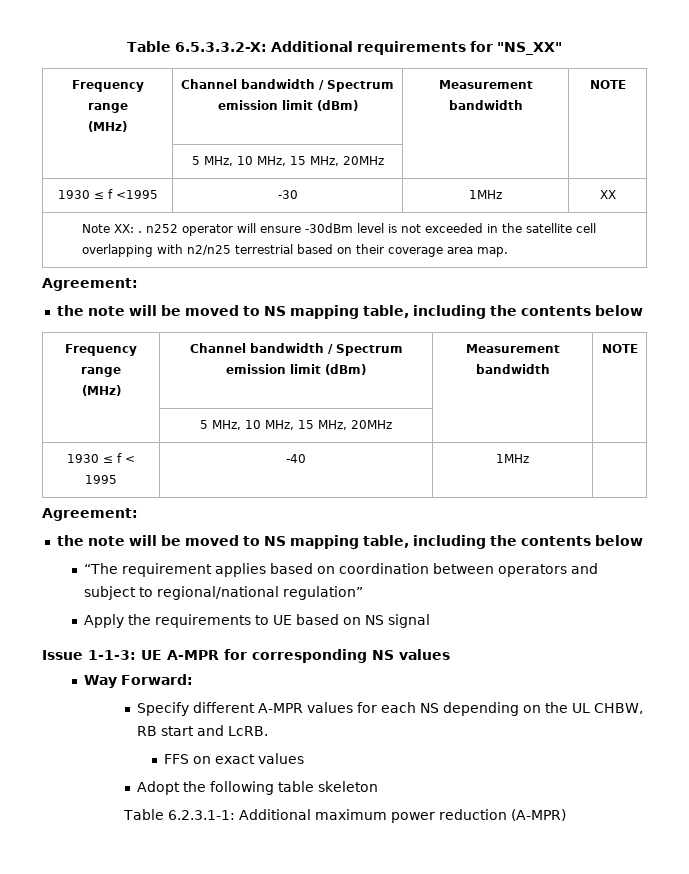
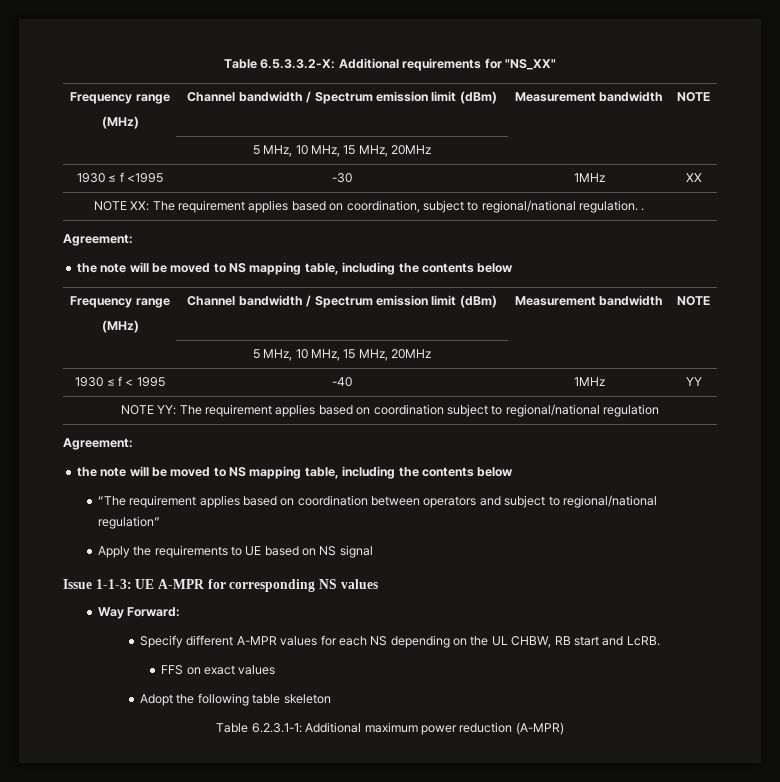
[82,223,597,236] [82,244,509,257] Note XX: . n252 operator will ensure -30dBm level is not exceeded in the satellite cell overlapping with n2/n25 terrestrial based on their coverage area map. -> [93,200,645,213] NOTE XX: The requirement applies based on coordination, subject to regional/national regulation. .
(529, 458) none -> [685,377,702,386] [120,404,660,417] YY // NOTE YY: The requirement applies based on coordination subject to regional/national regulation

